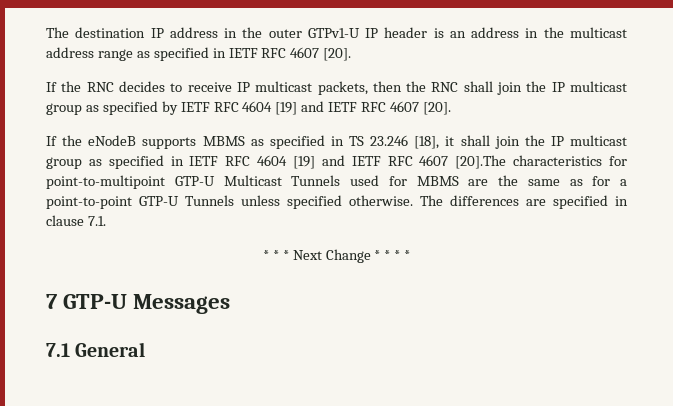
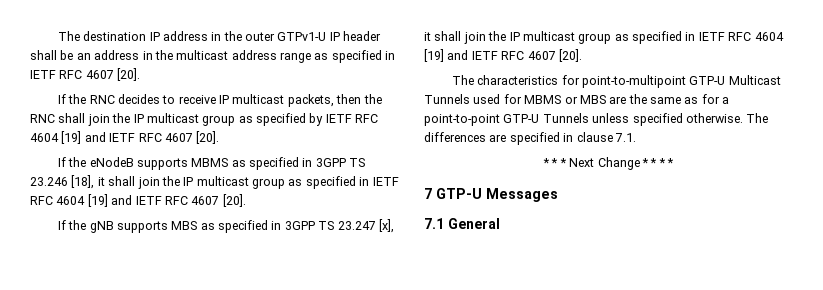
[433,28,444,38] is -> [30,50,74,60] shall be
(344, 141) none -> [315,158,346,167] 3GPP
[455,155,507,169] [20].The -> [222,194,246,207] [57,219,394,233] [424,31,784,44] [424,49,582,62] [451,75,474,85] [20]. // If the gNB supports MBS as specified in 3GPP TS 23.247 [x], it shall join the IP multicast group as specified in IETF RFC 4604 [19] and IETF RFC 4607 [20]. // The
(459, 181) none -> [564,95,606,104] or MBS

